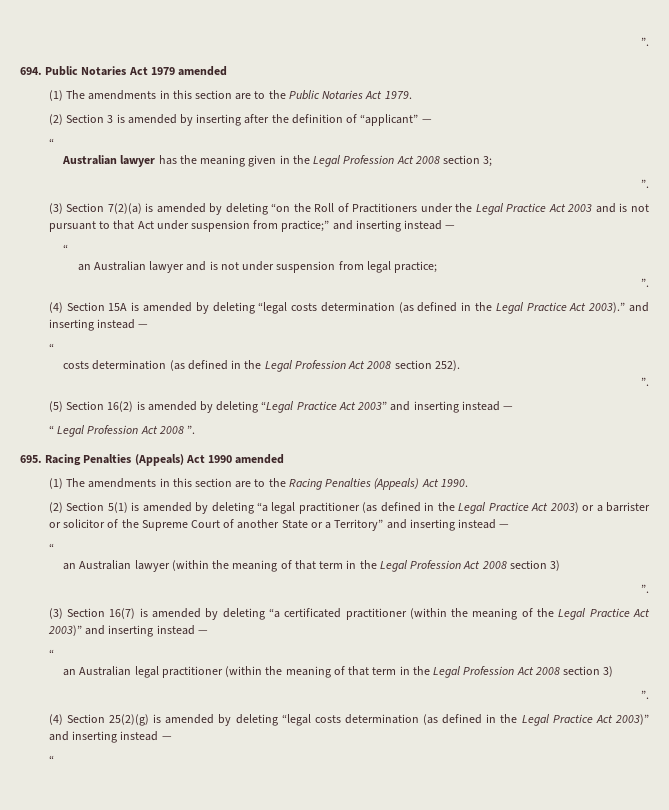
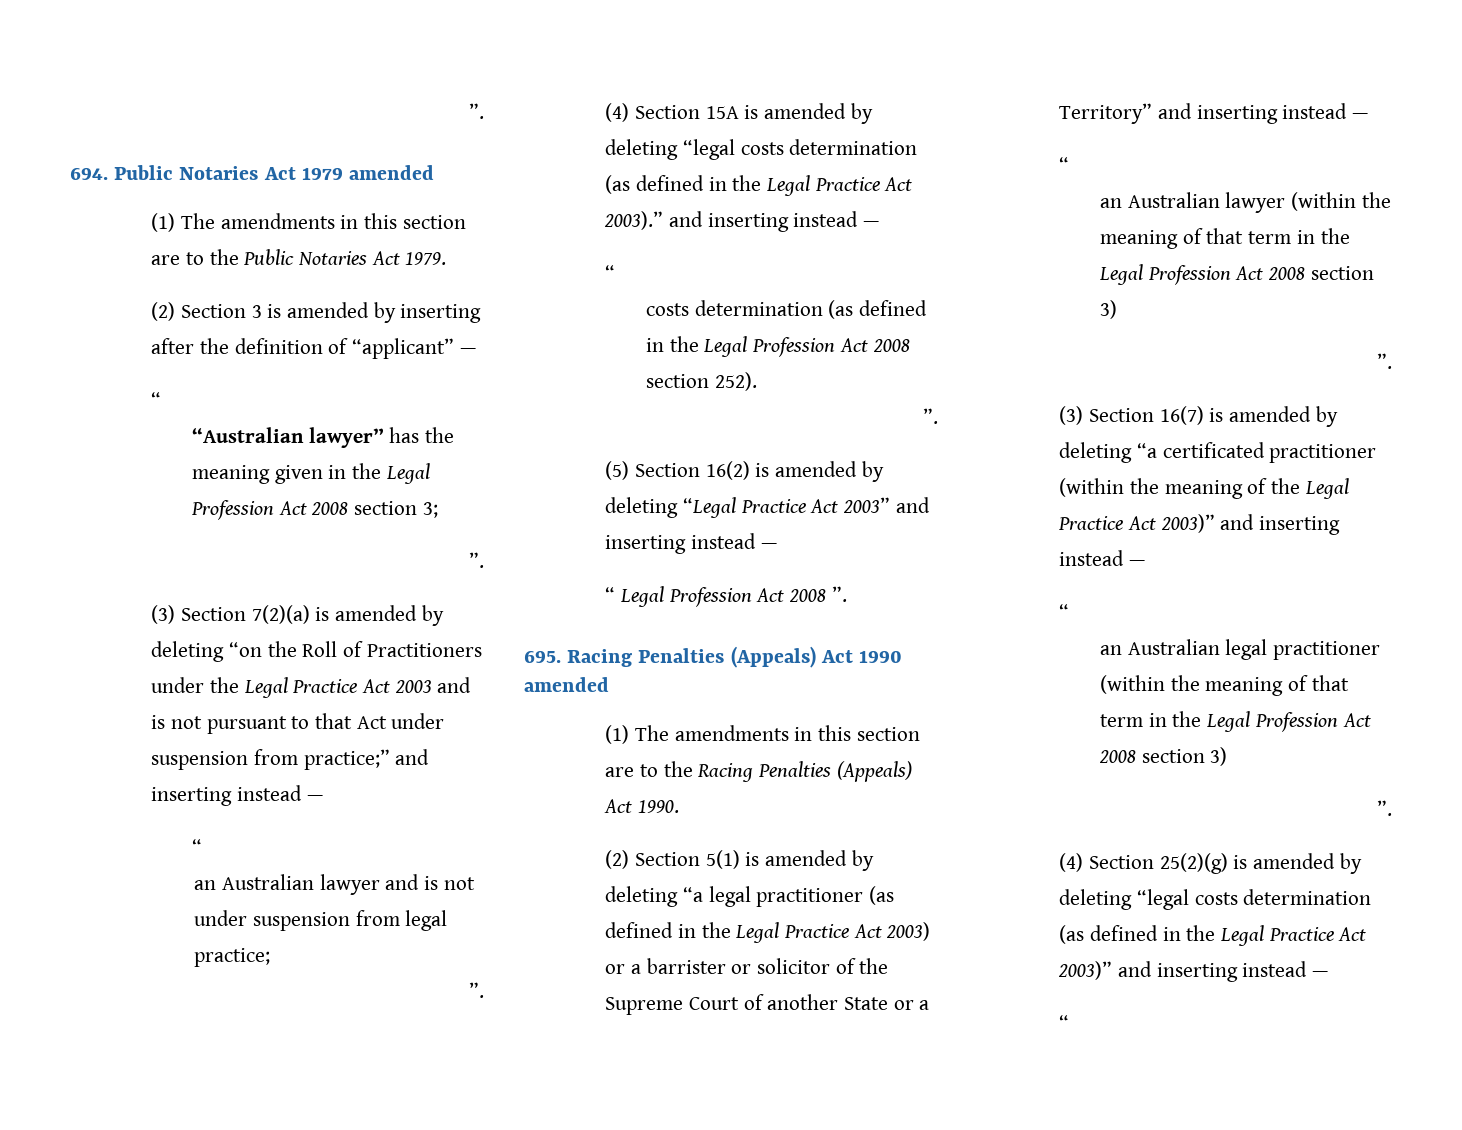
[62,155,156,167] Australian lawyer -> [192,427,384,448] “Australian lawyer”

